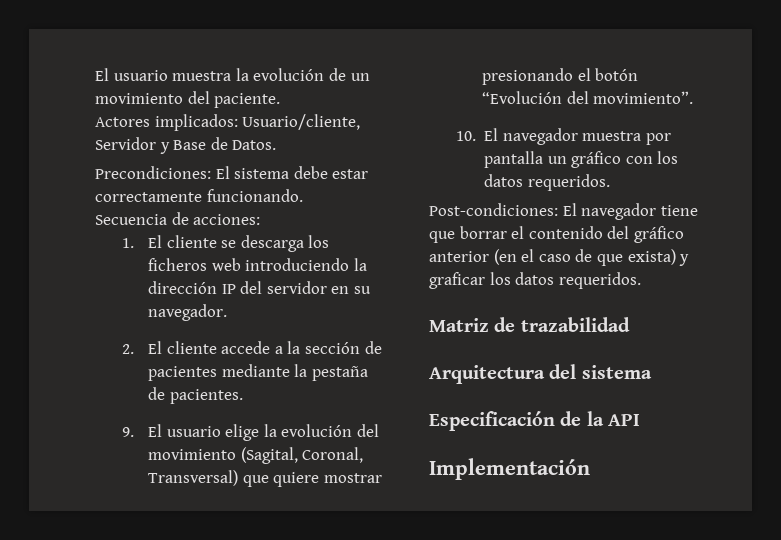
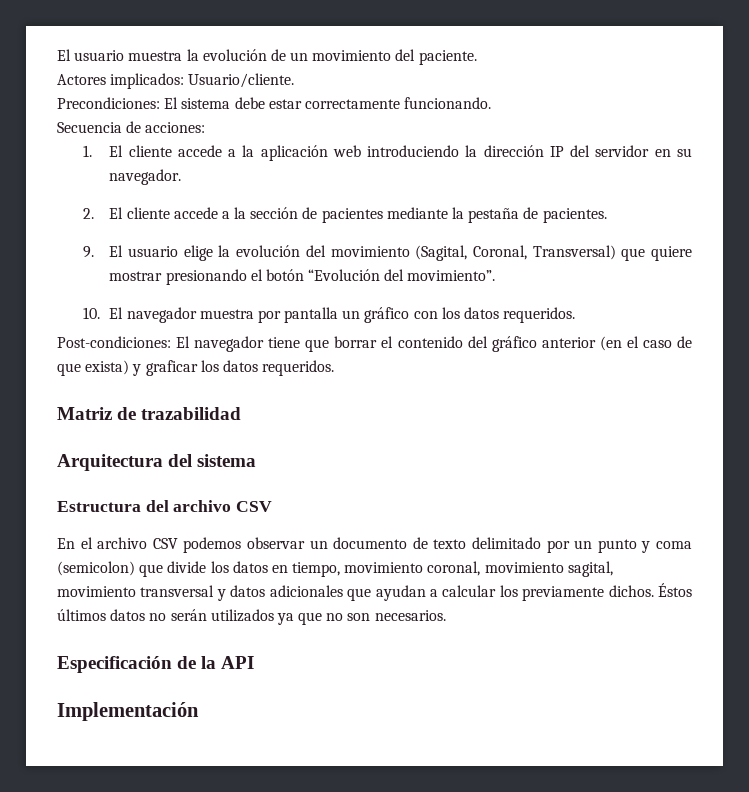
[242,114,361,130] [95,137,277,154] Usuario/cliente, Servidor y Base de Datos. -> [188,73,295,88] Usuario/cliente.
[221,235,330,252] [148,258,208,271] se descarga los ficheros -> [177,145,328,161] accede a la aplicación
(652, 372) none -> [57,500,273,512] [57,537,693,553] [57,561,613,577] [57,583,692,601] [57,609,446,625] // Estructura del archivo CSV // En el archivo CSV podemos observar un documento de texto delimitado por un punto y coma (semicolon) que divide los datos en tiempo, movimiento coronal, movimiento sagital, movimiento transversal y datos adicionales que ayudan a calcular los previamente dichos. Éstos últimos datos no serán utilizados ya que no son necesarios.

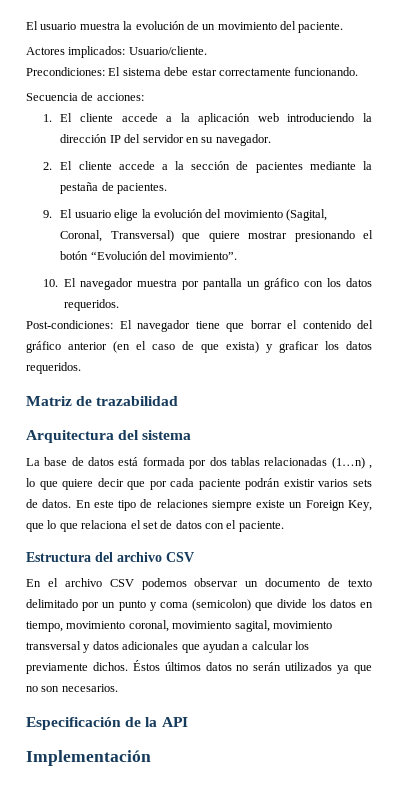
(257, 460) none -> [26,457,373,469] [26,478,372,490] [26,499,372,511] [26,520,284,532] // La base de datos está formada por dos tablas relacionadas (1…n) , lo que quiere decir que por cada paciente podrán existir varios sets de datos. En este tipo de relaciones siempre existe un Foreign Key, que lo que relaciona el set de datos con el paciente.

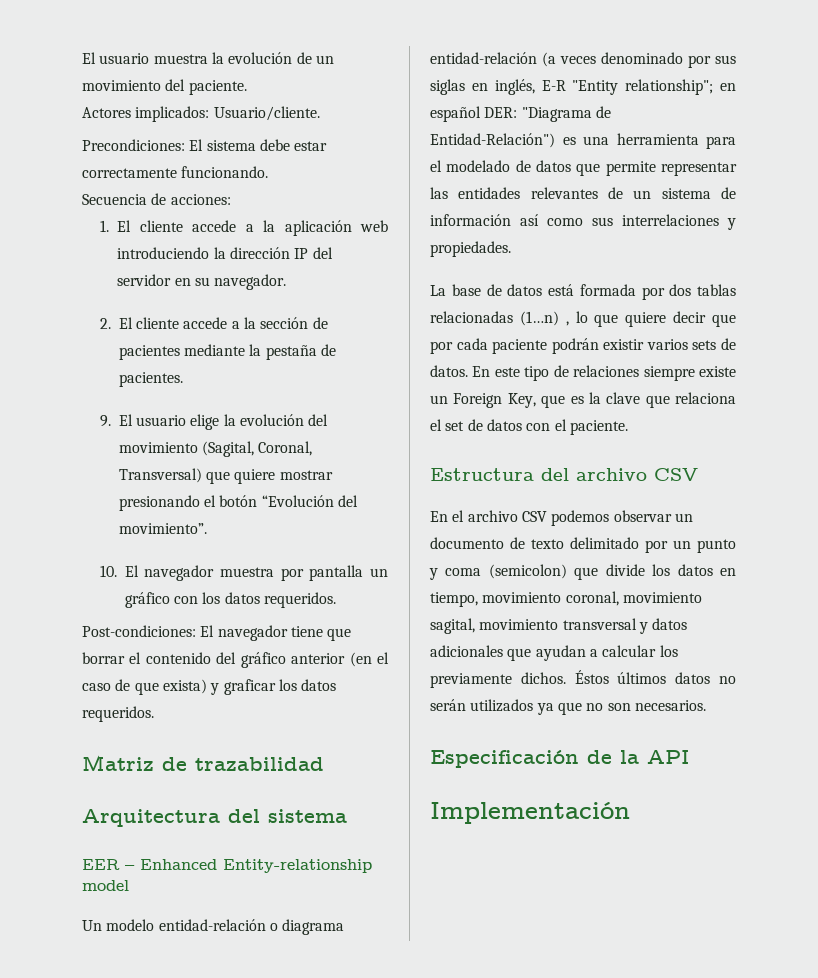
(192, 435) none -> [82,859,372,873] [82,880,129,891] [82,919,345,935] [430,52,736,68] [430,79,736,95] [430,106,611,122] [430,133,736,149] [430,160,737,176] [430,187,736,199] [430,214,736,230] [430,241,511,257] // EER – Enhanced Entity-relationship model // Un modelo entidad-relación o diagrama entidad-relación (a veces denominado por sus siglas en inglés, E-R "Entity relationship"; en español DER: "Diagrama de Entidad-Relación") es una herramienta para el modelado de datos que permite representar las entidades relevantes de un sistema de información así como sus interrelaciones y propiedades.
[47,520,57,529] lo -> [570,392,641,404] es la clave

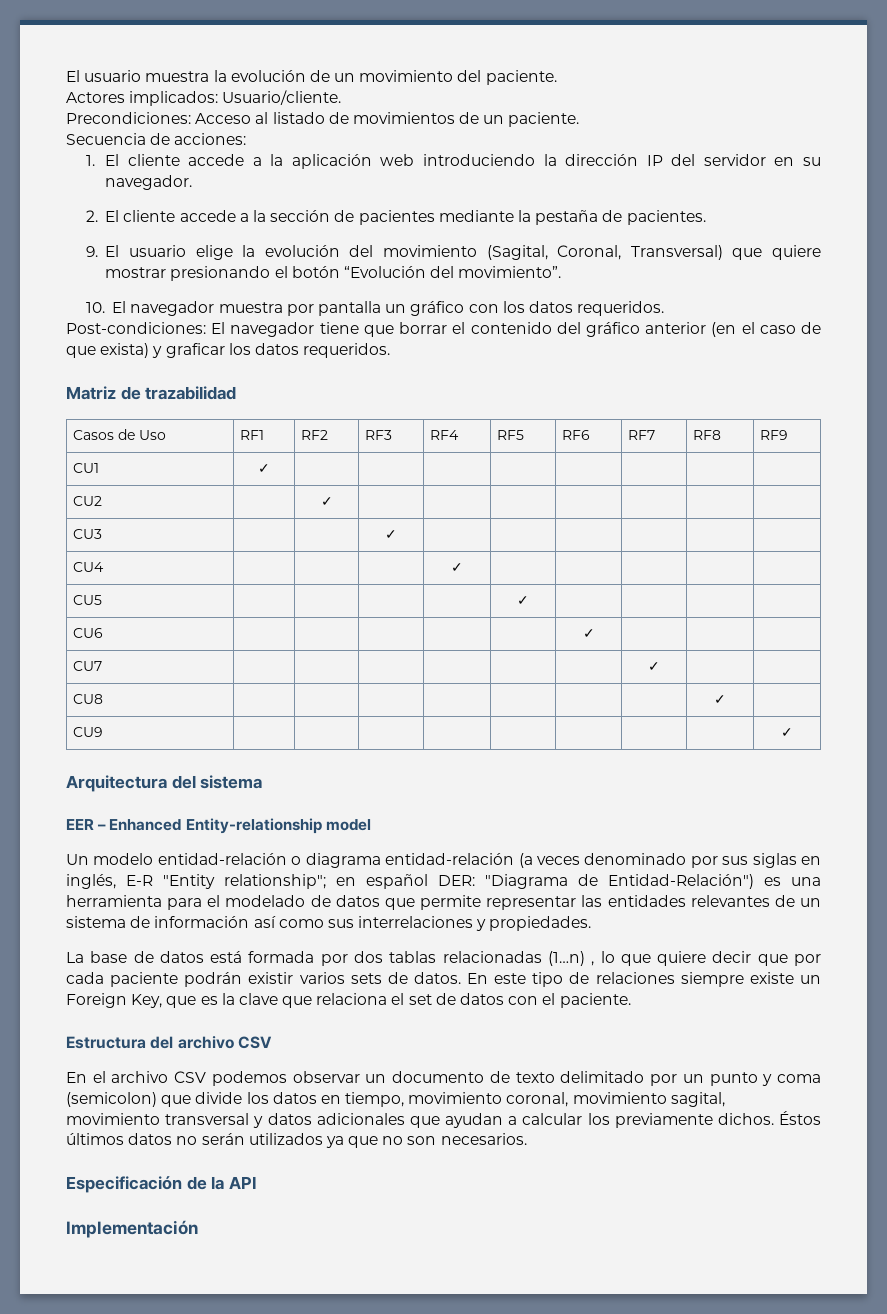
[189,139,328,151] [82,166,269,178] El sistema debe estar correctamente funcionando. -> [195,112,580,127] Acceso al listado de movimientos de un paciente.
(324, 764) none -> [73,429,167,440] [240,430,265,440] [301,430,329,440] [365,430,393,440] [430,430,460,440] [497,430,525,440] [562,430,591,440] [628,430,656,440] [693,430,722,440] [760,430,789,440] [73,463,100,473] [258,464,270,473] [73,496,103,506] [320,497,333,506] [73,529,103,539] [385,530,397,539] [73,562,105,572] [451,563,463,572] [73,595,103,605] [517,596,529,605] [73,628,104,638] [582,629,595,638] [73,661,103,671] [648,662,661,671] [73,694,104,704] [714,695,727,704] [73,727,104,737] [781,728,794,737] // Casos de Uso | RF1 | RF2 | RF3 | RF4 | RF5 | RF6 | RF7 | RF8 | RF9 // CU1 | ✓ | | | | | | | | // CU2 | | ✓ | | | | | | | // CU3 | | | ✓ | | | | | | // CU4 | | | | ✓ | | | | | // CU5 | | | | | ✓ | | | | // CU6 | | | | | | ✓ | | | // CU7 | | | | | | | ✓ | | // CU8 | | | | | | | | ✓ | // CU9 | | | | | | | | | ✓

